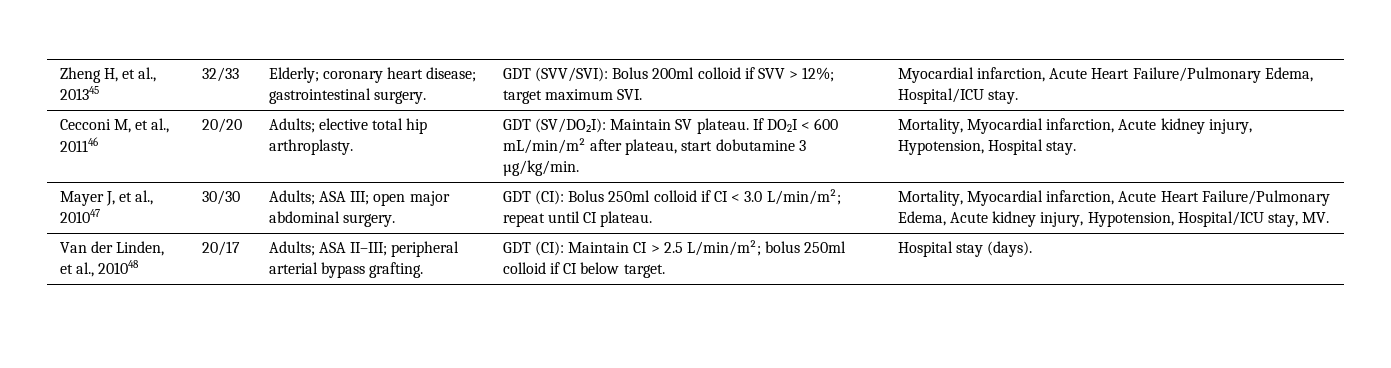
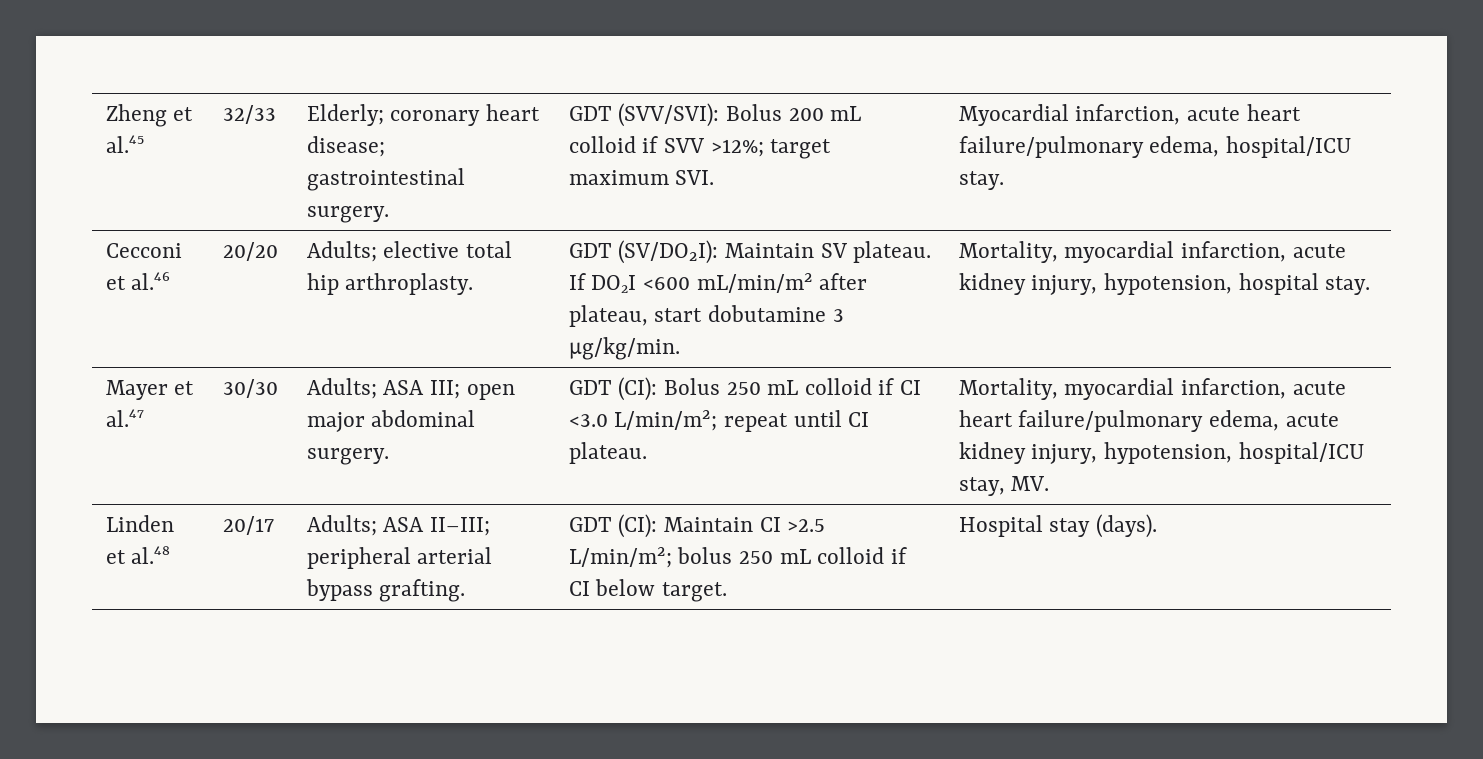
[104,67,157,82] [59,86,99,100] H, et al., 201345 -> [173,107,194,121] [105,135,144,153] et al.45
[652,67,695,79] 200ml -> [788,106,862,121] 200 mL
[789,67,835,82] > 12%; -> [710,139,764,157] >12%;
[1049,67,1313,83] [897,88,1019,104] [59,118,170,133] [59,137,98,152] Acute Heart Failure/Pulmonary Edema, Hospital/ICU stay. // Cecconi M, et al., 201146 -> [1186,104,1301,121] [958,136,1351,158] [958,171,1004,190] [105,243,182,258] [105,272,171,290] acute heart failure/pulmonary edema, hospital/ICU stay. // Cecconi et al.46
[801,118,839,130] < 600 -> [642,277,690,290] <600
[967,118,1252,134] [897,139,1077,155] [59,190,154,206] [59,209,100,223] Myocardial infarction, Acute kidney injury, Hypotension, Hospital stay. // Mayer J, et al., 201047 -> [1064,241,1346,263] [958,273,1371,295] [105,380,195,400] [105,409,144,427] myocardial infarction, acute kidney injury, hypotension, hospital stay. // Mayer et al.47
[608,190,763,202] 250ml colloid if CI < 3.0 -> [726,378,921,395] [568,414,608,427] 250 mL colloid if CI <3.0
[967,190,1330,206] [897,211,1330,227] [59,241,165,256] [59,260,140,277] Myocardial infarction, Acute Heart Failure/Pulmonary Edema, Acute kidney injury, Hypotension, Hospital/ICU stay, MV. // Van der Linden, et al., 201048 -> [1064,378,1346,400] [958,410,1339,432] [958,442,1364,464] [958,476,1050,496] [105,515,174,532] [105,546,171,564] myocardial infarction, acute heart failure/pulmonary edema, acute kidney injury, hypotension, hospital/ICU stay, MV. // Linden et al.48
[650,240,847,256] > 2.5 L/min/m²; bolus 250ml -> [787,519,826,532] [568,547,811,568] >2.5 L/min/m²; bolus 250 mL

